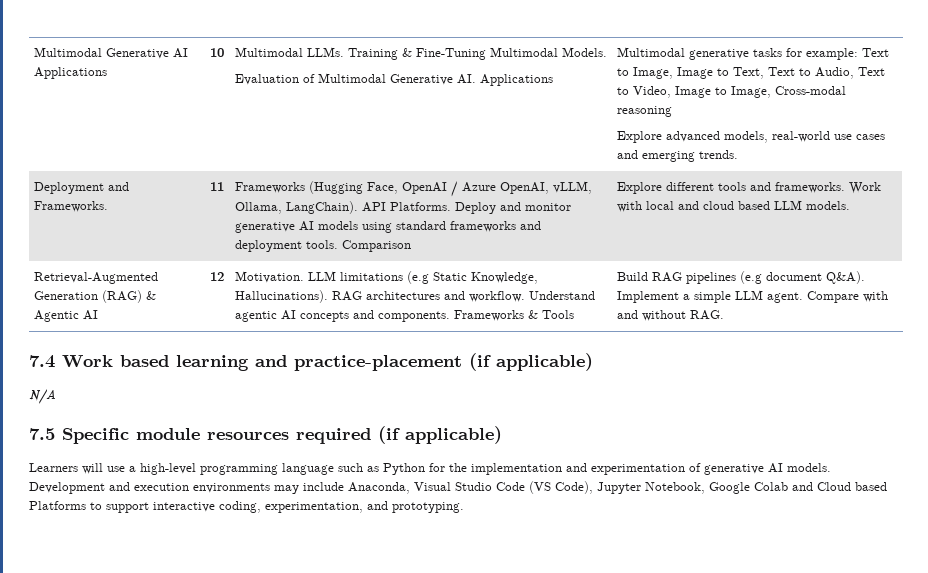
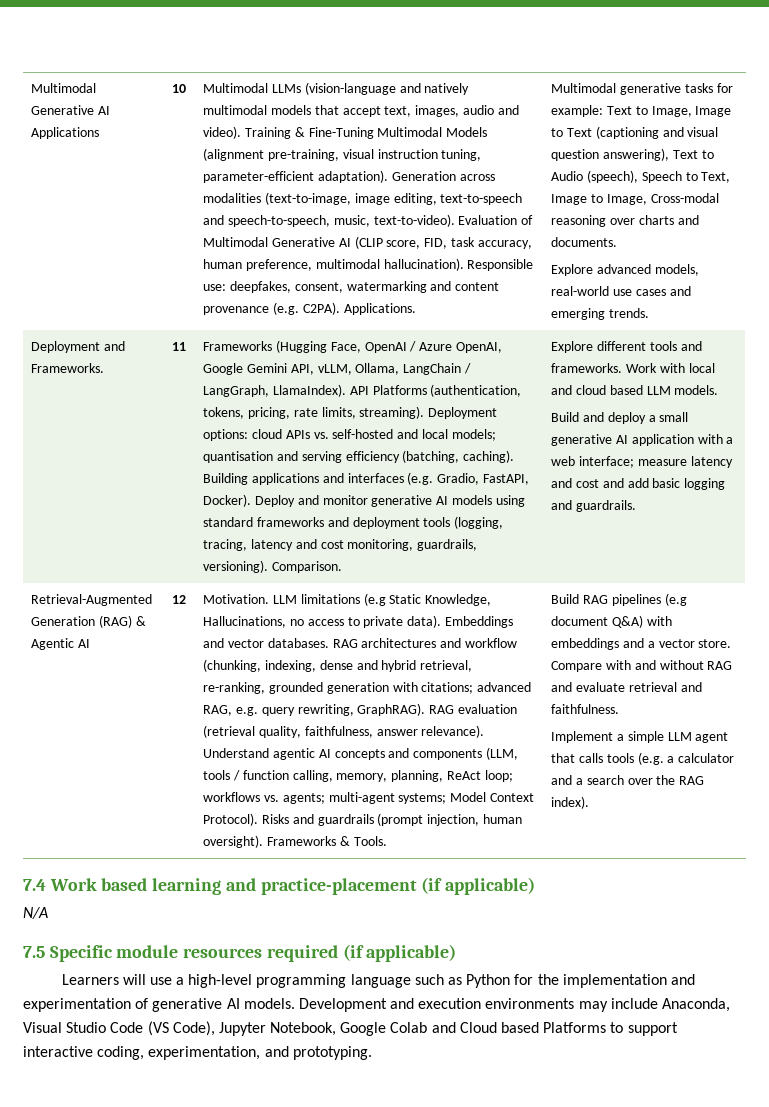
[307,47,608,60] [235,73,554,86] LLMs. Training & Fine-Tuning Multimodal Models. // Evaluation of Multimodal Generative AI. Applications -> [272,82,470,95] [203,105,519,117] [203,126,488,139] [203,148,482,161] [203,170,495,183] [203,192,523,205] [203,214,534,227] [203,236,532,249] [203,258,534,271] [203,281,500,293] [203,302,416,315] LLMs (vision-language and natively multimodal models that accept text, images, audio and video). Training & Fine-Tuning Multimodal Models (alignment pre-training, visual instruction tuning, parameter-efficient adaptation). Generation across modalities (text-to-image, image editing, text-to-speech and speech-to-speech, music, text-to-video). Evaluation of Multimodal Generative AI (CLIP score, FID, task accuracy, human preference, multimodal hallucination). Responsible use: deepfakes, consent, watermarking and content provenance (e.g. C2PA). Applications.
[733,67,886,79] [617,86,672,98] Text, Text to Audio, Text to Video, -> [567,126,719,139] [551,148,714,161] [551,170,731,183] Text (captioning and visual question answering), Text to Audio (speech), Speech to Text,
(673, 111) none -> [610,215,699,225] [551,237,618,247] over charts and documents.
[553,181,593,194] [235,201,452,214] vLLM, Ollama, LangChain). API Platforms. -> [203,363,471,375] [203,384,522,397] [203,406,498,419] [203,429,496,441] [203,450,515,463] [203,472,529,485] [203,494,252,507] Google Gemini API, vLLM, Ollama, LangChain / LangGraph, LlamaIndex). API Platforms (authentication, tokens, pricing, rate limits, streaming). Deployment options: cloud APIs vs. self-hosted and local models; quantisation and serving efficiency (batching, caching). Building applications and interfaces (e.g. Gradio, FastAPI, Docker).
[306,240,412,252] tools. Comparison -> [423,516,504,529] [203,539,478,551] [203,560,343,573] tools (logging, tracing, latency and cost monitoring, guardrails, versioning). Comparison.
(851, 205) none -> [551,412,689,424] [551,434,734,446] [551,456,733,468] [551,478,726,490] [551,500,637,512] // Build and deploy a small generative AI application with a web interface; measure latency and cost and add basic logging and guardrails.
[235,290,526,303] Hallucinations). RAG architectures and workflow. -> [203,615,513,628] [203,638,517,648] [203,659,473,672] [203,682,532,694] [203,703,517,716] [203,725,485,738] Hallucinations, no access to private data). Embeddings and vector databases. RAG architectures and workflow (chunking, indexing, dense and hybrid retrieval, re-ranking, grounded generation with citations; advanced RAG, e.g. query rewriting, GraphRAG). RAG evaluation (retrieval quality, faithfulness, answer relevance).
[378,311,451,322] components. -> [413,747,518,760] [203,770,513,782] [203,792,534,804] [203,813,522,826] [203,835,264,848] components (LLM, tools / function calling, memory, planning, ReAct loop; workflows vs. agents; multi-agent systems; Model Context Protocol). Risks and guardrails (prompt injection, human oversight).
[542,310,575,319] Tools -> [353,836,387,846] Tools.
[826,271,866,284] [617,290,889,303] [617,310,725,321] Q&A). Implement a simple LLM agent. Compare with and without RAG. -> [612,615,672,628] [551,638,732,650] [551,660,733,672] [551,682,702,692] [551,704,620,714] [551,731,729,743] [551,752,735,765] [551,775,705,785] [551,796,590,809] Q&A) with embeddings and a vector store. Compare with and without RAG and evaluate retrieval and faithfulness. // Implement a simple LLM agent that calls tools (e.g. a calculator and a search over the RAG index).

